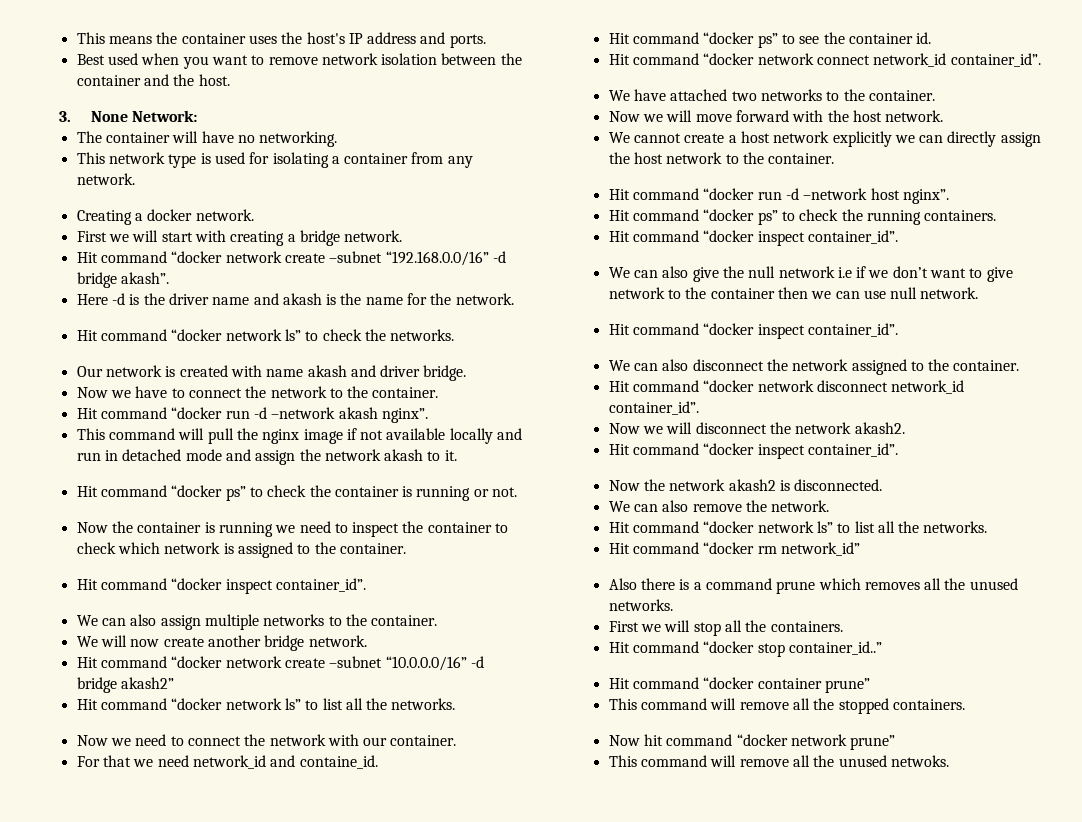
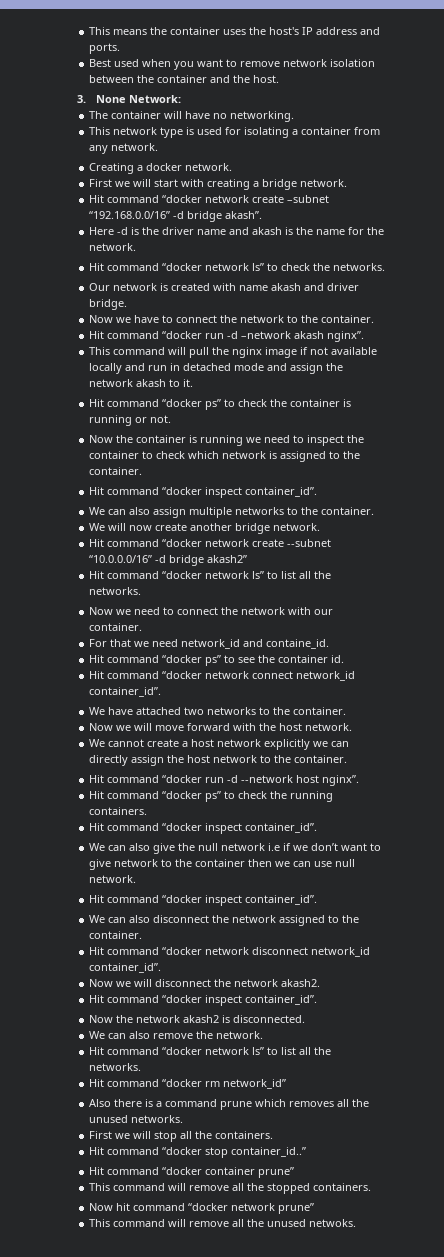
[329,656,383,668] –subnet -> [287,539,332,547] --subnet
[803,188,868,200] –network -> [241,775,294,783] --network

